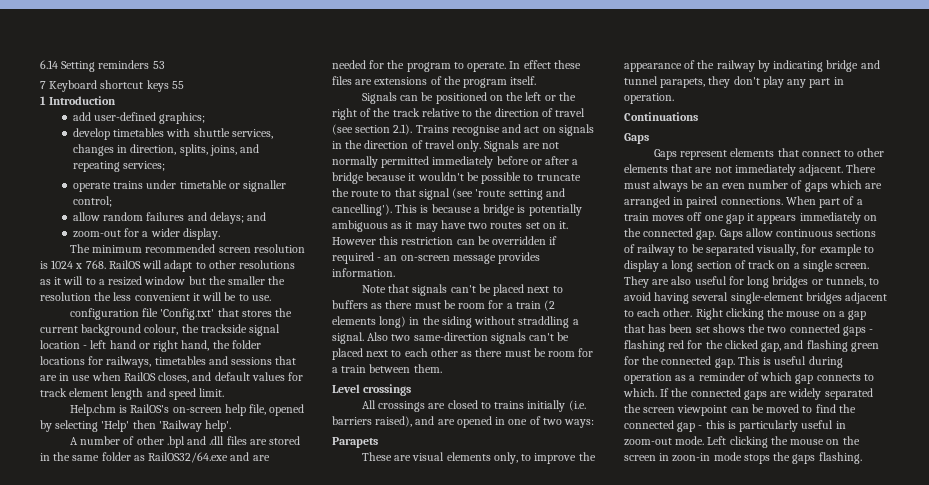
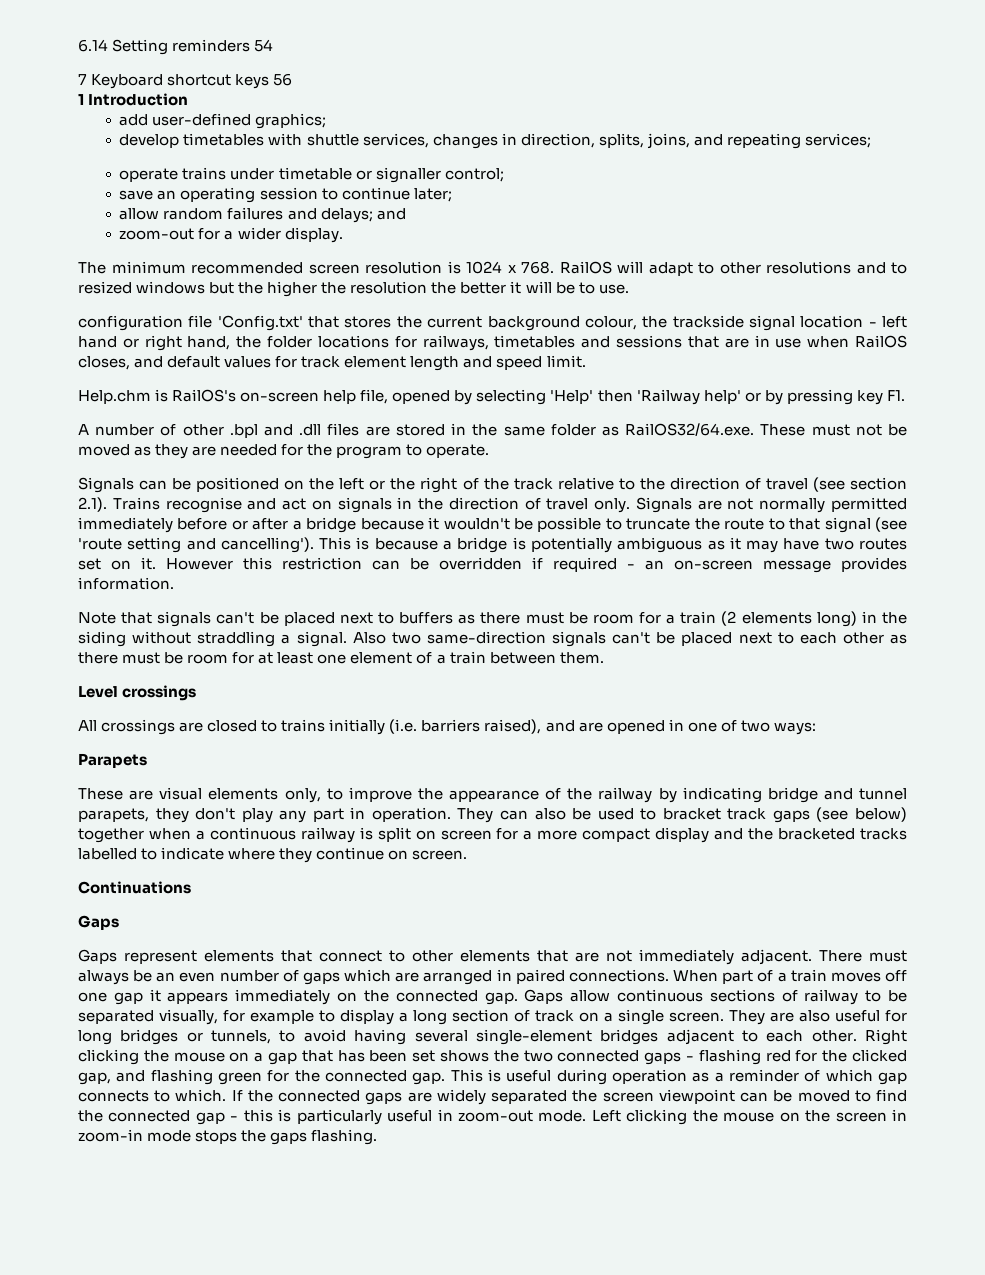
[152,61,165,69] 53 -> [254,39,274,52] 54
[171,81,184,89] 55 -> [273,73,293,86] 56
(112, 201) none -> [119,187,452,203] // save an operating session to continue later;
[40,276,186,286] as it will to a resized window -> [856,262,907,274] [78,281,206,294] and to resized windows
[228,276,266,285] smaller -> [267,281,318,297] higher
[113,292,190,301] less convenient -> [460,282,507,294] better
[205,420,232,432] help'. -> [703,389,905,405] help' or by pressing key F1.
[148,452,250,463] RailOS32/64.exe and -> [625,423,908,436] [78,444,189,459] RailOS32/64.exe. These must not be moved as they
[509,60,581,69] [332,76,537,88] In effect these files are extensions of the program itself. -> (490, 451) none
(594, 352) none -> [258,652,433,664] at least one element of
(674, 98) none -> [457,807,907,823] [78,827,908,843] [78,847,468,863] They can also be used to bracket track gaps (see below) together when a continuous railway is split on screen for a more compact display and the bracketed tracks labelled to indicate where they continue on screen.
[672,453,711,462] zoon-in -> [78,1129,143,1142] zoom-in

